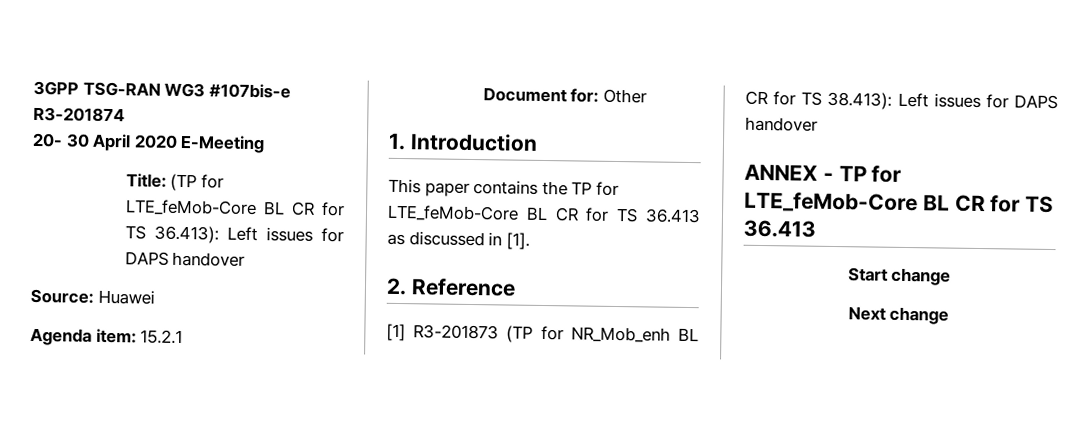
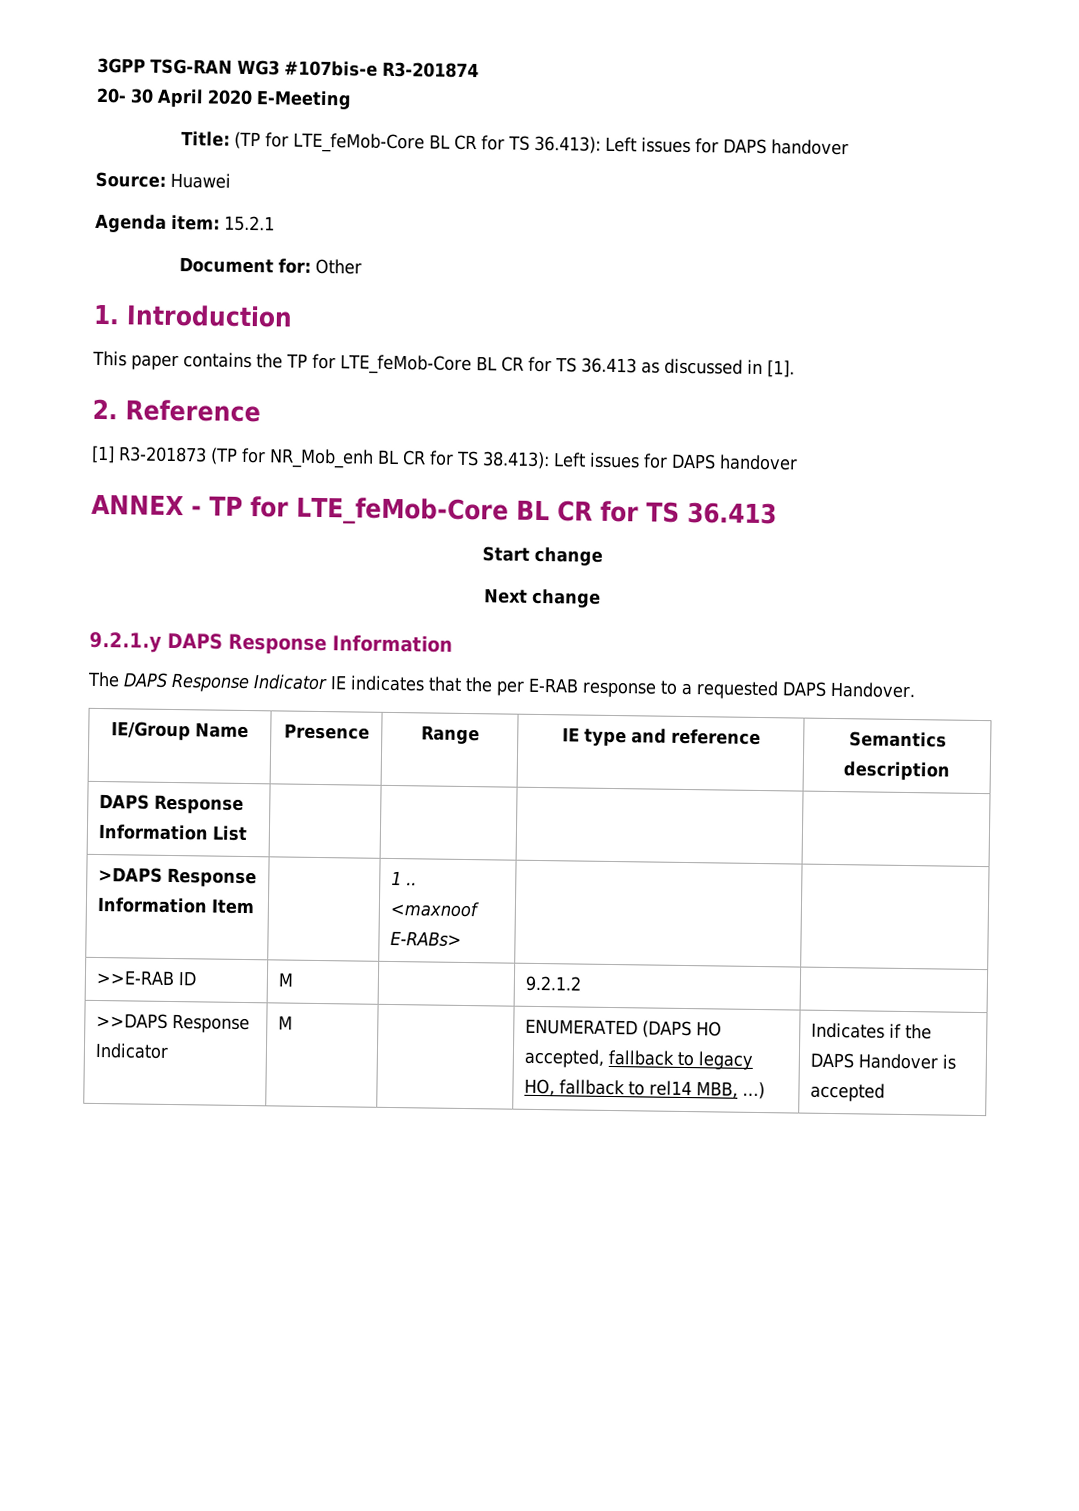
(950, 315) none -> [89,631,453,656] [87,671,916,700] [111,721,249,741] [283,723,370,740] [420,725,480,745] [561,727,761,747] [848,731,947,748] [843,761,950,781] [99,794,245,814] [98,824,249,842] [98,867,258,888] [97,897,256,915] [391,870,418,886] [390,900,480,918] [390,930,463,947] [96,969,198,986] [278,972,295,987] [525,975,582,992] [96,1012,251,1034] [95,1042,170,1059] [278,1015,294,1030] [525,1018,723,1039] [524,1048,754,1070] [524,1078,766,1100] [811,1022,933,1040] [810,1052,957,1070] [810,1082,886,1102] // 9.2.1.y DAPS Response Information // The DAPS Response Indicator IE indicates that the per E-RAB response to a requested DAPS Handover. // IE/Group Name | Presence | Range | IE type and reference | Semantics description // DAPS Response Information List | | | | // >DAPS Response Information Item | | 1 .. <maxnoof E-RABs> | | // >>E-RAB ID | M | | 9.2.1.2 | // >>DAPS Response Indicator | M | | ENUMERATED (DAPS HO accepted, fallback to legacy HO, fallback to rel14 MBB, …) | Indicates if the DAPS Handover is accepted

